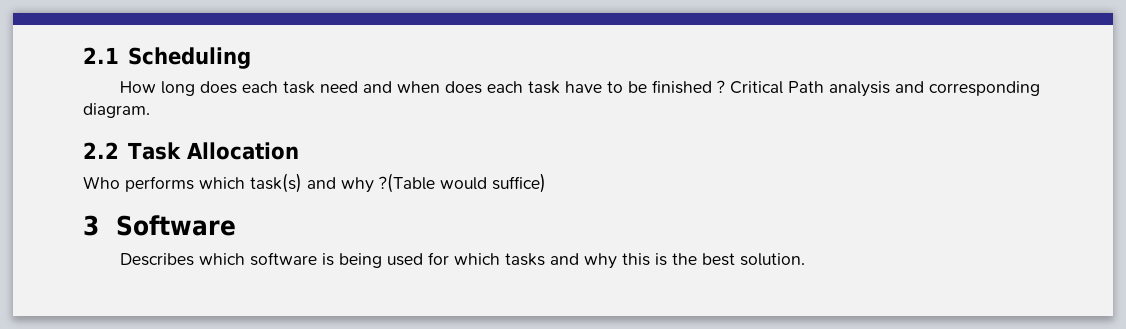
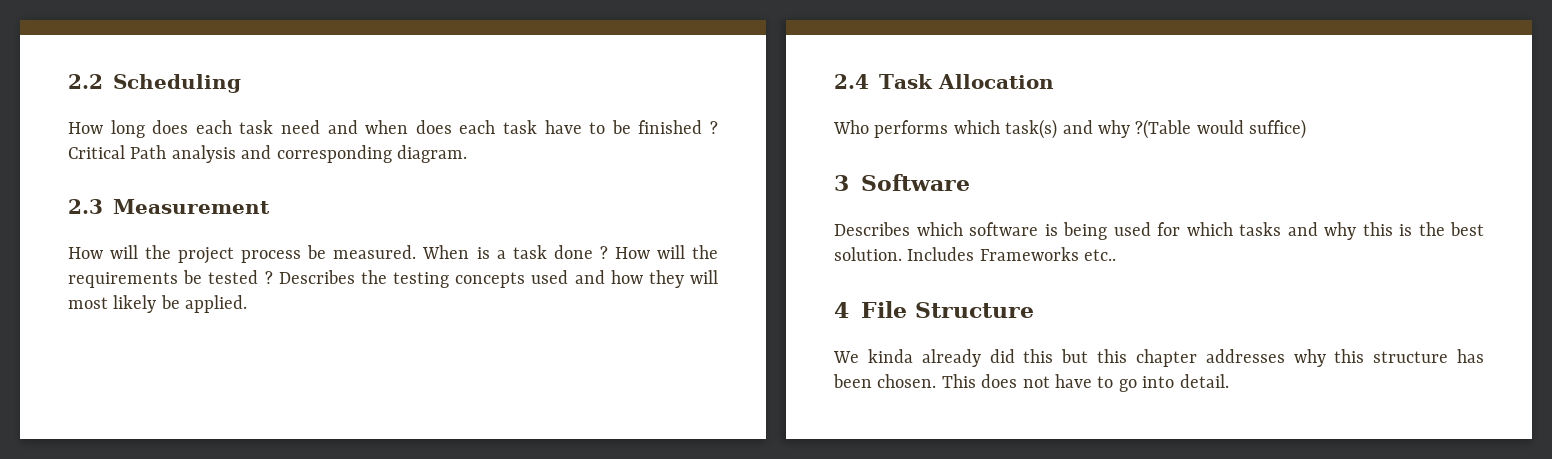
[83,47,119,64] 2.1 -> [68,74,103,89] 2.2
[83,142,119,159] 2.2 -> [68,199,270,214] [68,245,719,264] [68,270,718,288] [68,295,248,313] [834,74,869,89] 2.3 Measurement // How will the project process be measured. When is a task done ? How will the requirements be tested ? Describes the testing concepts used and how they will most likely be applied. // 2.4
(805, 259) none -> [907,247,1117,261] [834,301,1034,318] [833,349,1484,367] [833,374,1229,392] Includes Frameworks etc.. // 4 File Structure // We kinda already did this but this chapter addresses why this structure has been chosen. This does not have to go into detail.

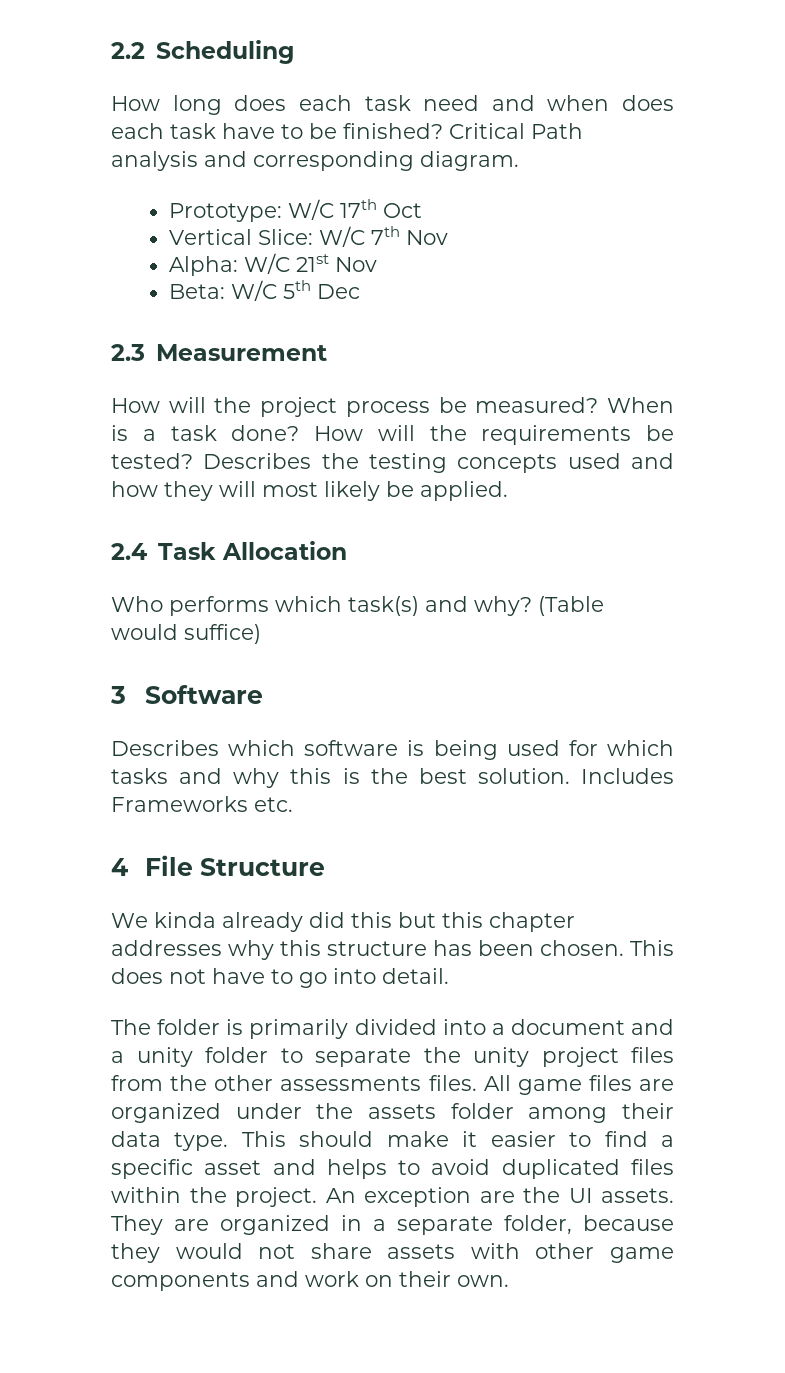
[638,120,719,134] finished ? -> [343,123,443,139] finished?
(467, 154) none -> [169,199,423,222] [169,226,449,247] [169,253,378,276] [169,280,361,301] // Prototype: W/C 17th Oct // Vertical Slice: W/C 7th Nov // Alpha: W/C 21st Nov // Beta: W/C 5th Dec
[333,245,417,259] measured. -> [475,397,599,413] measured?
[553,245,608,259] done ? -> [231,425,300,441] done?
[208,270,273,284] tested ? -> [111,453,193,469] tested?
[1098,119,1192,139] why ?(Table -> [474,596,604,616] why? (Table
[1084,249,1117,261] etc.. -> [254,797,293,812] etc.
(1229, 381) none -> [111,1019,674,1039] [111,1047,674,1067] [111,1075,674,1095] [111,1103,674,1123] [111,1131,675,1151] [111,1159,674,1179] [111,1187,674,1207] [111,1215,674,1235] [111,1243,674,1263] [111,1271,509,1291] // The folder is primarily divided into a document and a unity folder to separate the unity project files from the other assessments files. All game files are organized under the assets folder among their data type. This should make it easier to find a specific asset and helps to avoid duplicated files within the project. An exception are the UI assets. They are organized in a separate folder, because they would not share assets with other game components and work on their own.

